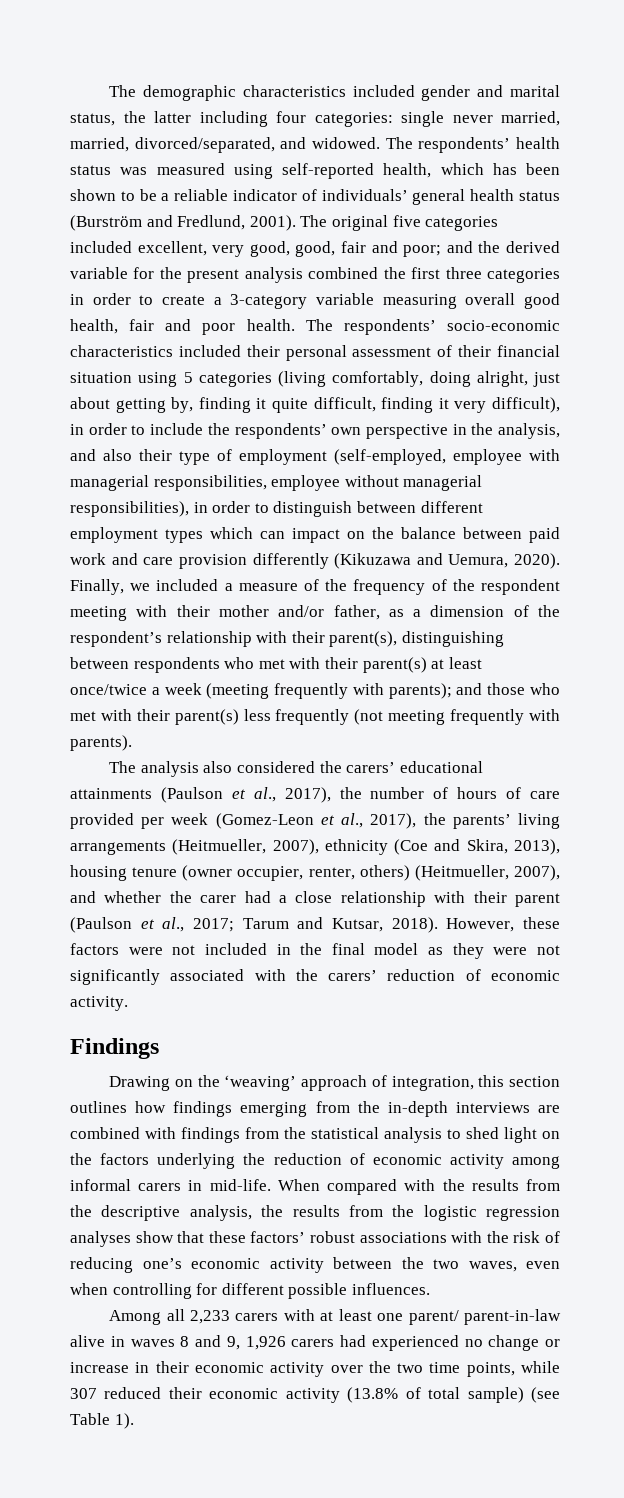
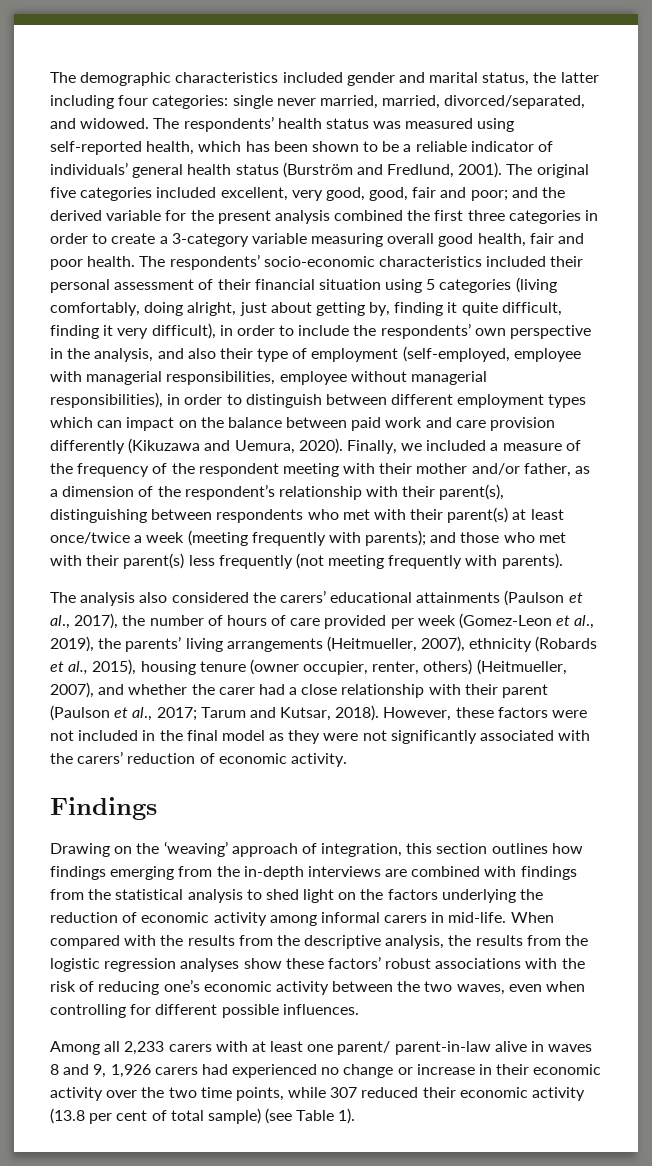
[370,813,417,829] 2017), -> [50,636,94,652] 2019),
[394,839,560,855] (Coe and Skira, 2013), -> [535,636,598,652] [50,659,137,675] (Robards et al., 2015),
[177,1231,205,1243] that -> (282, 963) none
[347,1387,399,1403] (13.8% -> [50,1108,148,1124] (13.8 per cent

